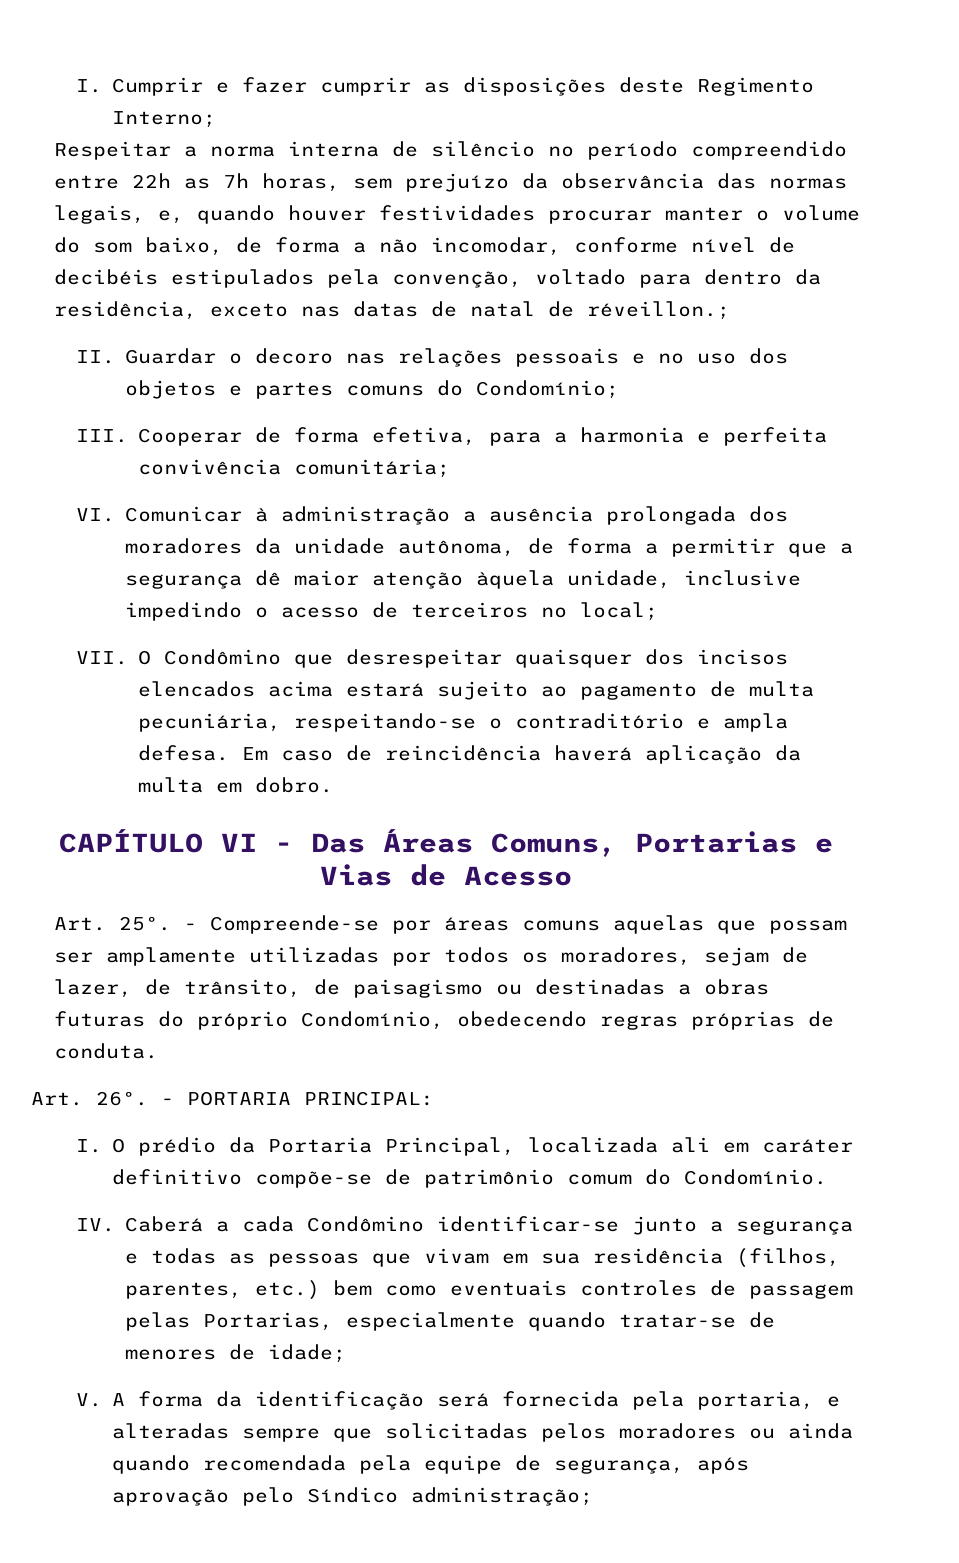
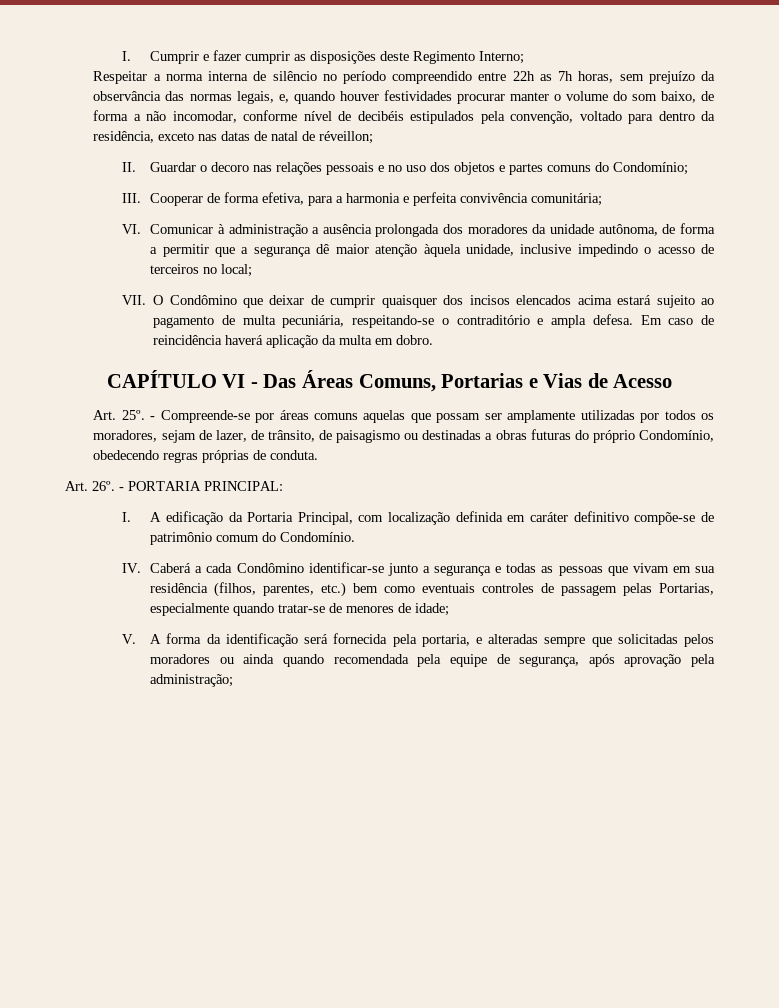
[586,301,730,320] réveillon.; -> [319,131,374,144] réveillon;
[345,649,502,668] desrespeitar -> [269,295,376,308] deixar de cumprir
[111,1137,216,1156] O prédio -> [150,511,223,525] A edificação
[527,1137,710,1153] localizada ali -> [358,511,503,525] com localização definida
[241,1487,398,1506] pelo Síndico -> [691,654,715,667] pela

